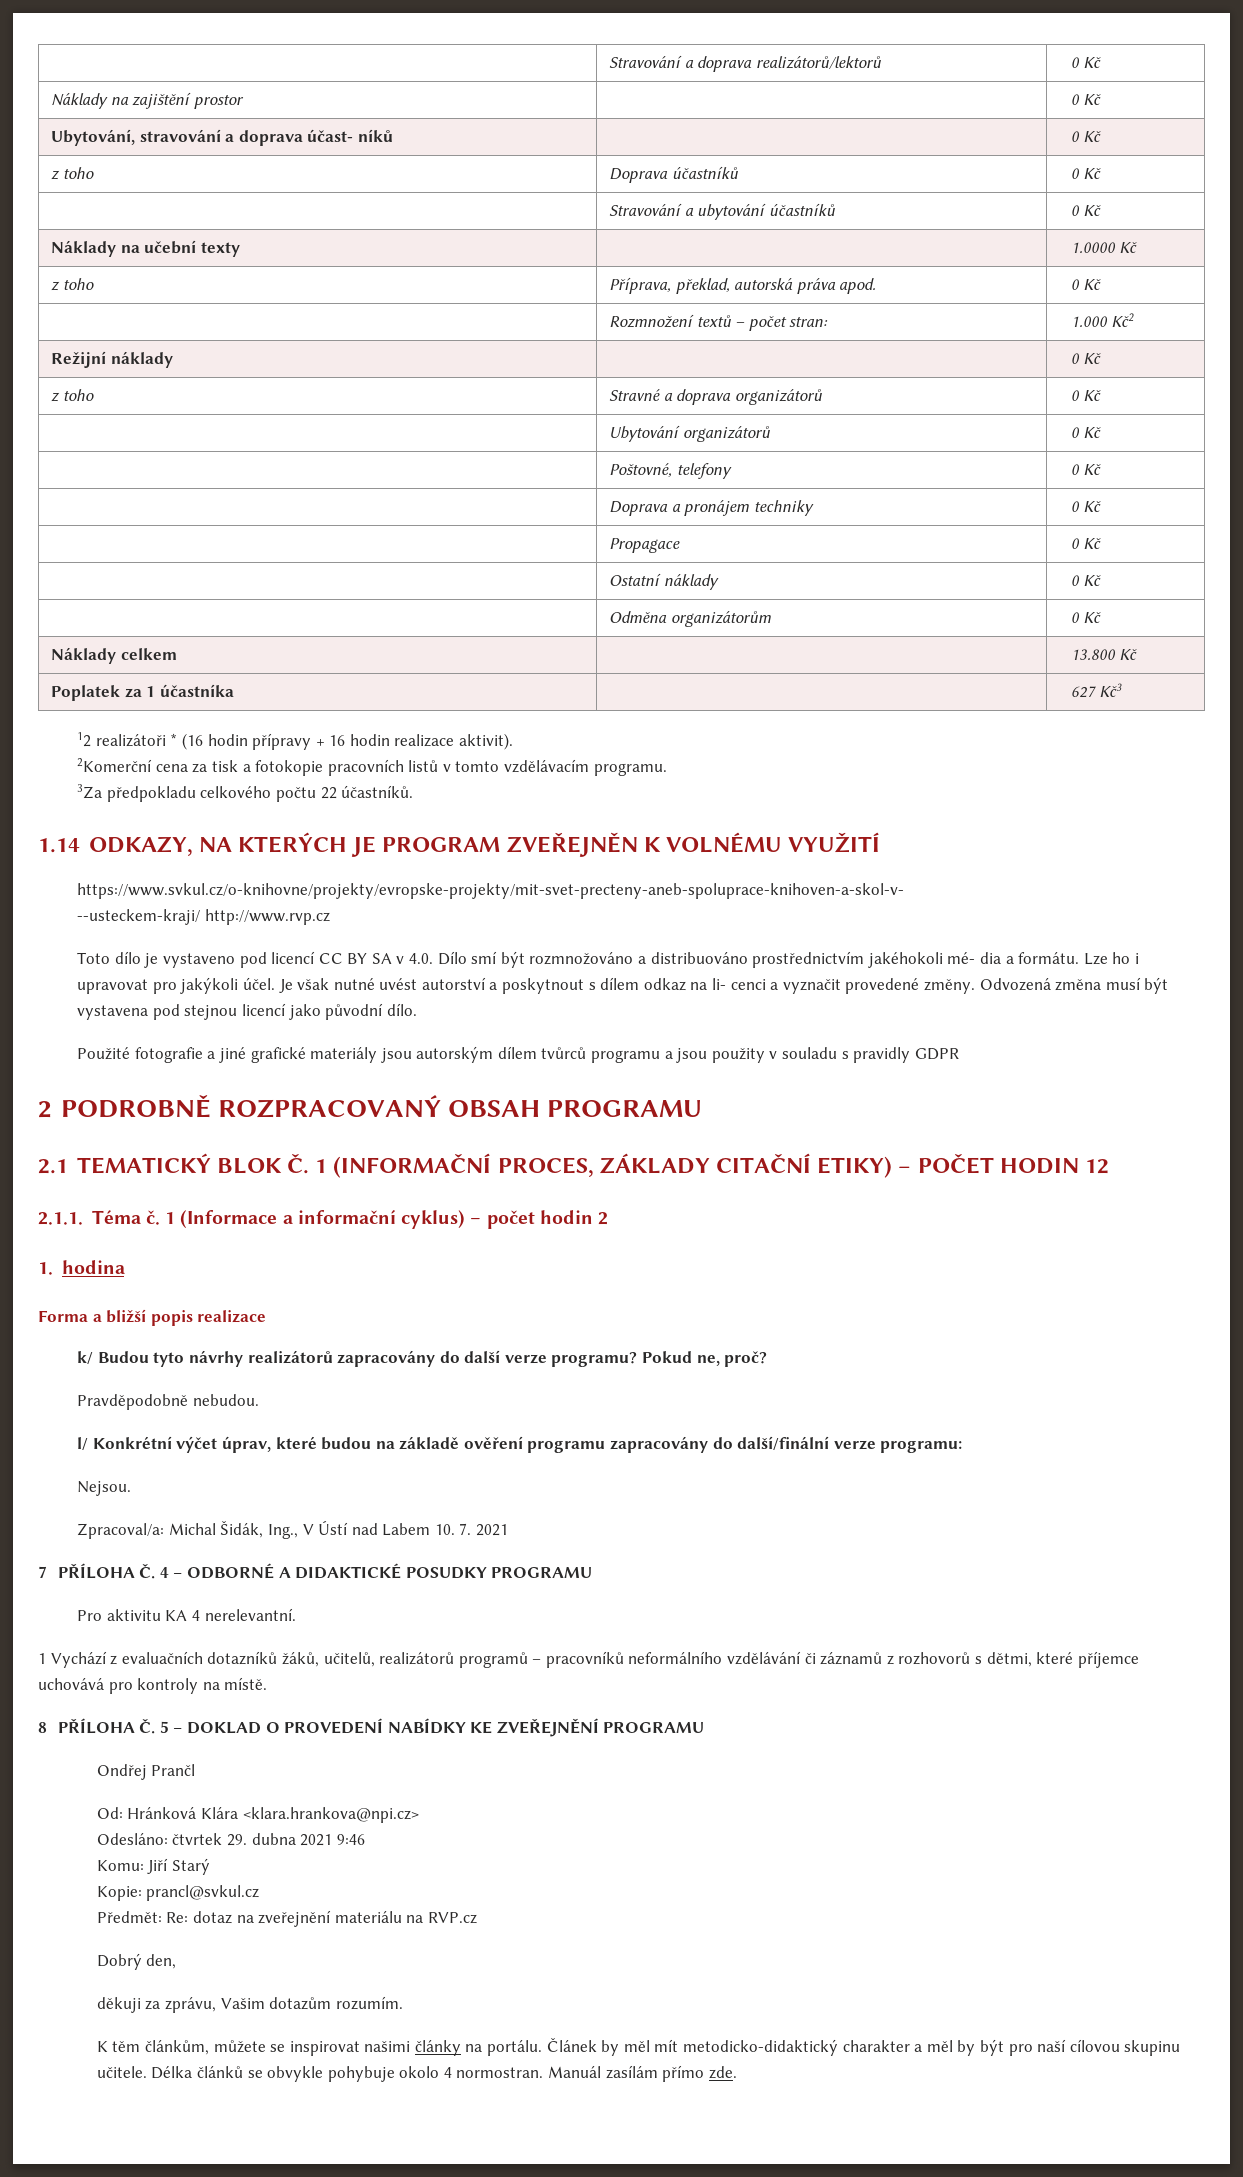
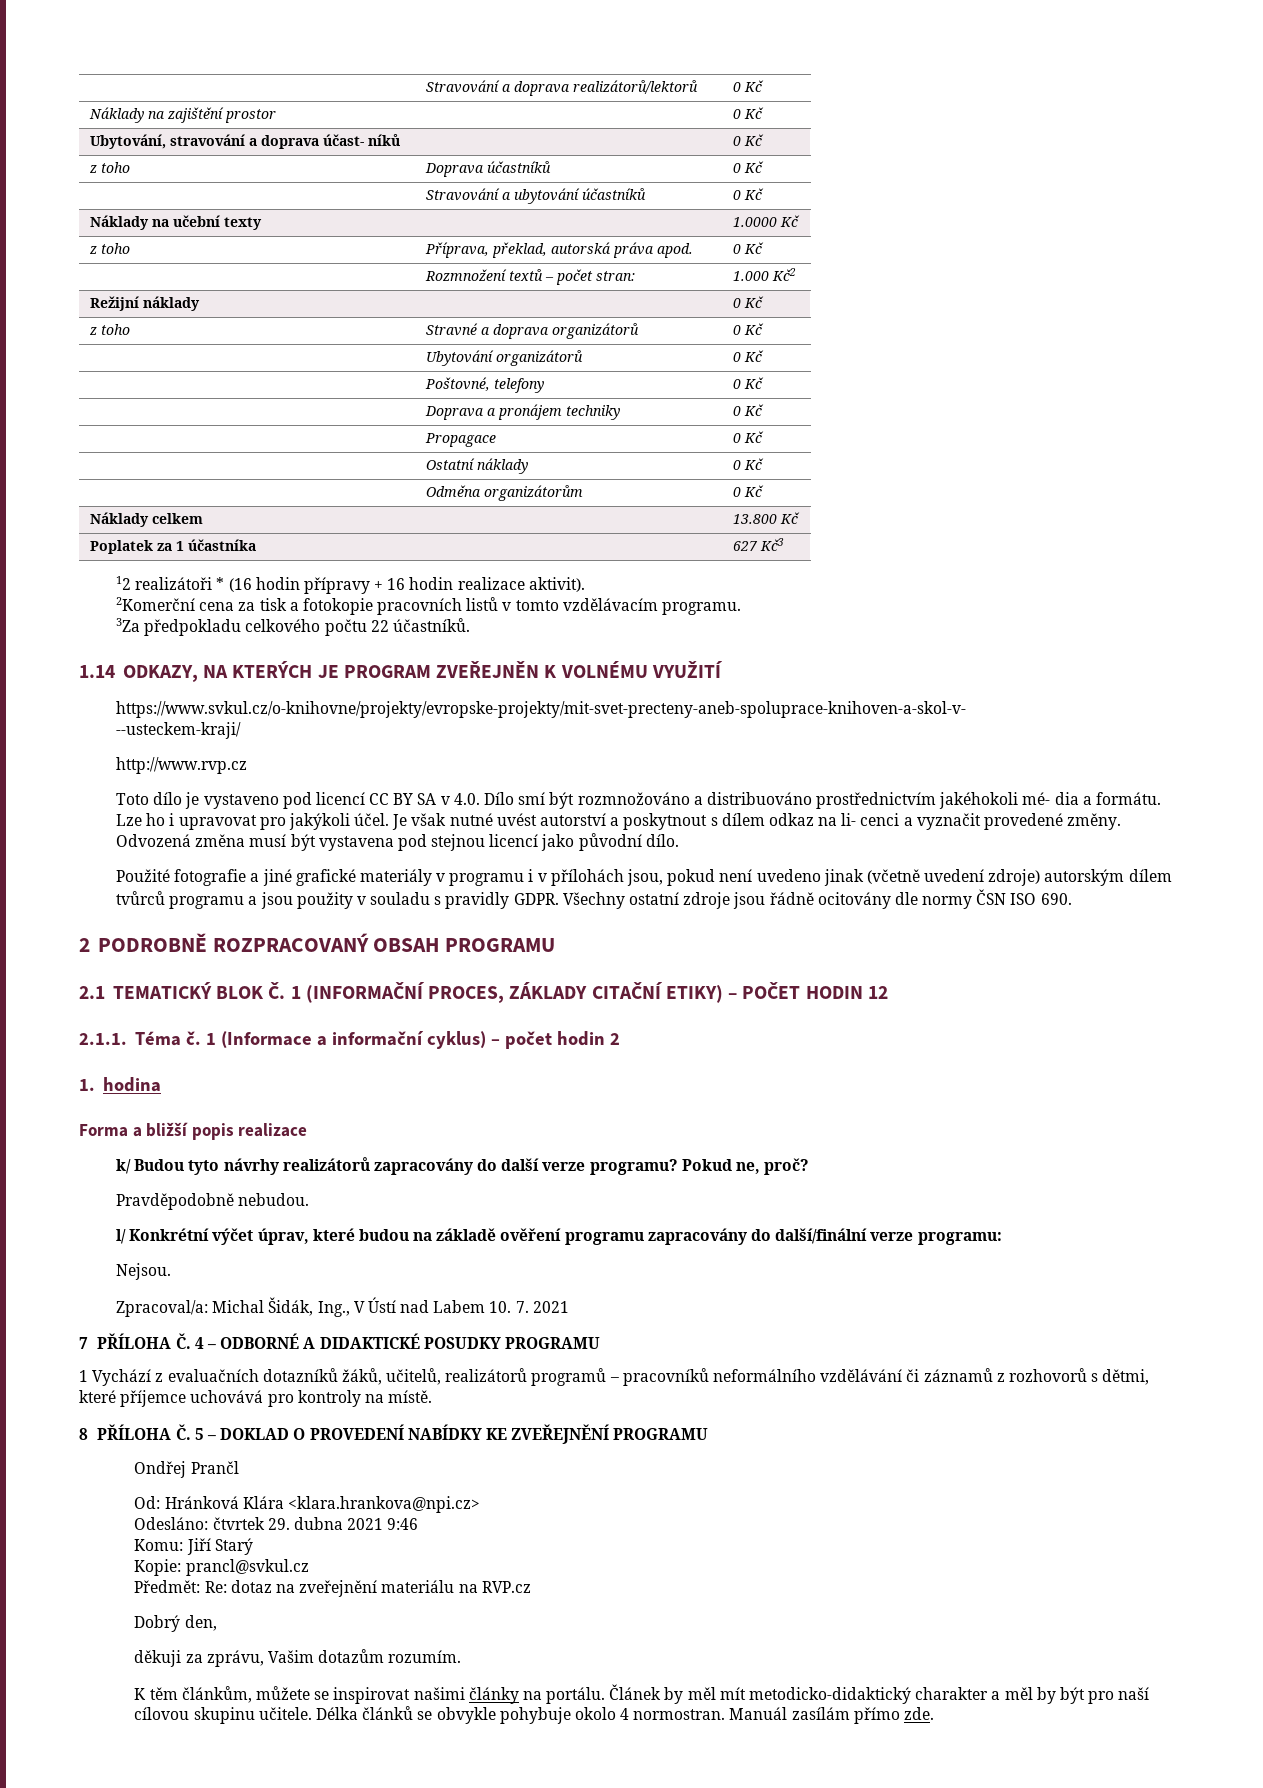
(201, 917) none -> (241, 730) //
[380,1048,412,1063] jsou -> [436,869,1041,886] v programu i v přílohách jsou, pokud není uvedeno jinak (včetně uvedení zdroje)
[914,1048,959,1060] GDPR -> [513,889,1072,909] GDPR. Všechny ostatní zdroje jsou řádně ocitovány dle normy ČSN ISO 690.
[77,1608,296,1621] // Pro aktivitu KA 4 nerelevantní. -> (600, 1343) none

